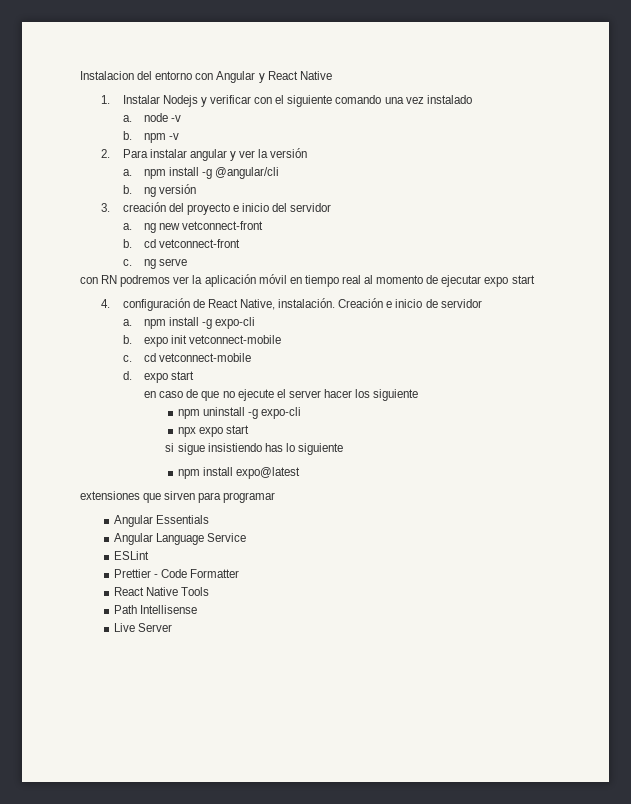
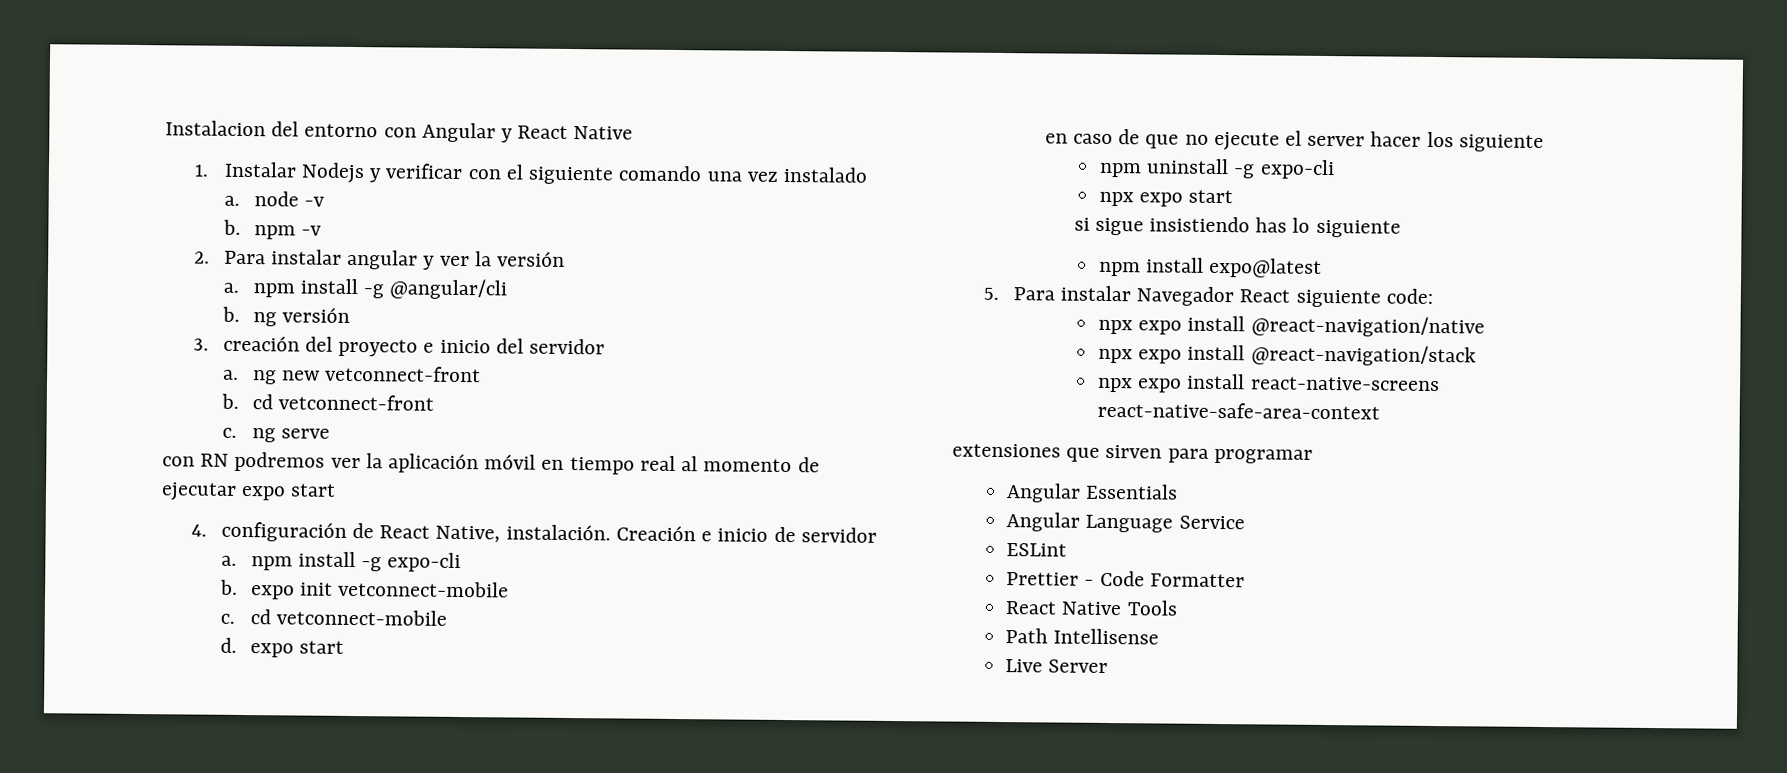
(301, 473) none -> [982,285,1433,308] [1097,315,1485,338] [1097,344,1476,367] [1096,373,1440,393] [1096,401,1380,420] // 5. Para instalar Navegador React siguiente code: // npx expo install @react-navigation/native // npx expo install @react-navigation/stack // npx expo install react-native-screens react-native-safe-area-context

